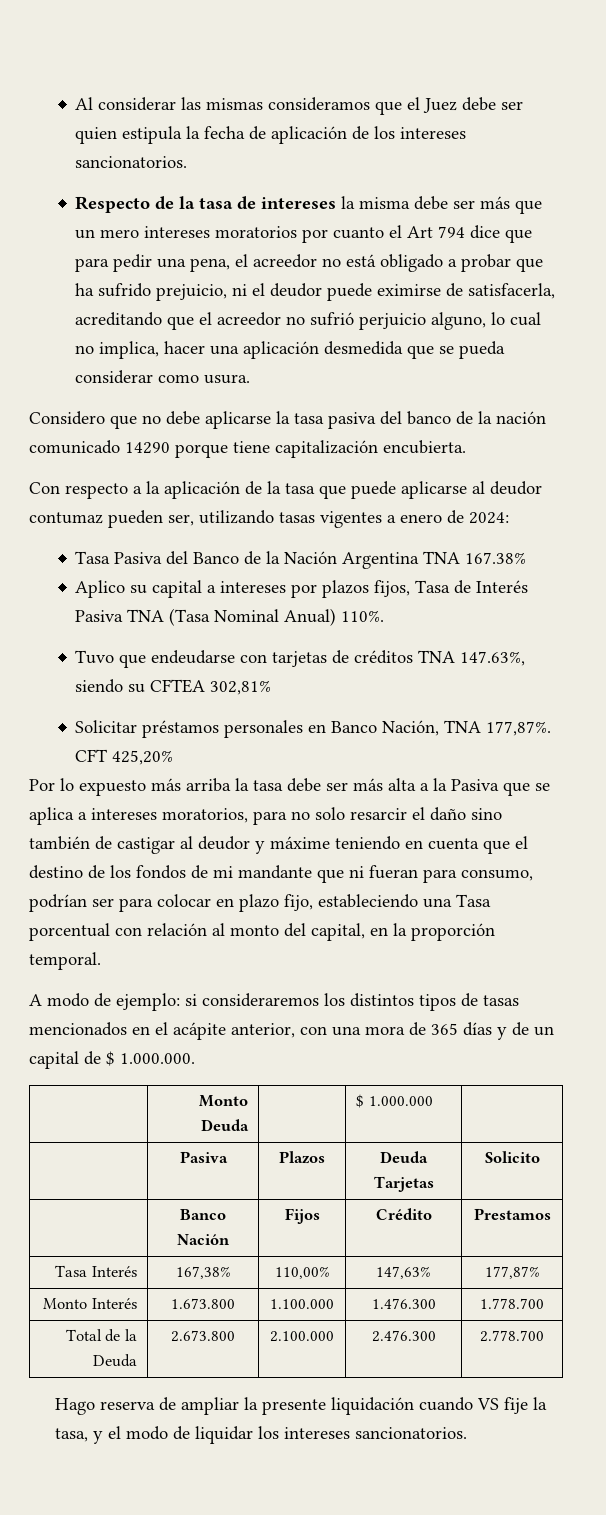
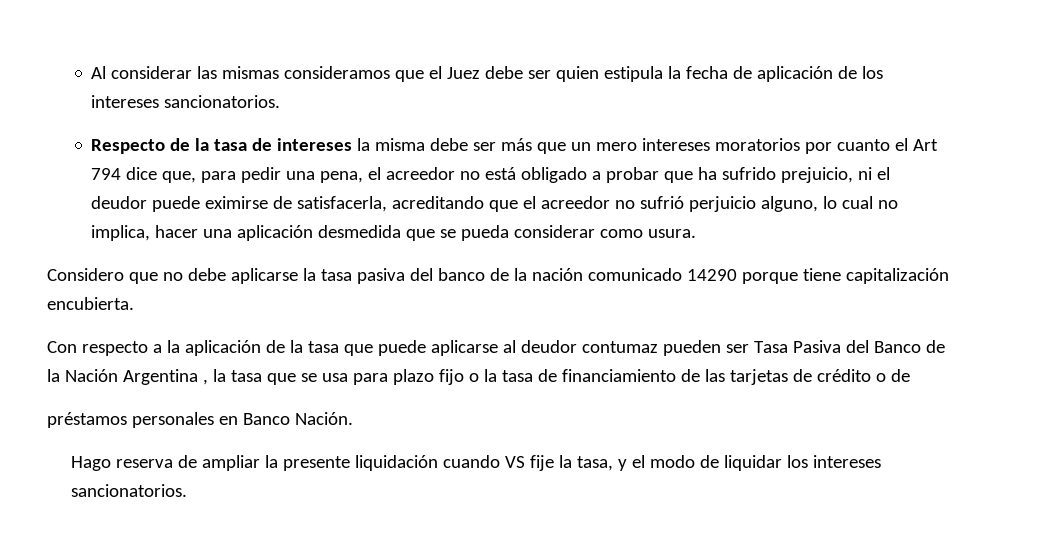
[505,229,533,243] que -> [162,171,197,183] que,
[168,510,509,528] ser, utilizando tasas vigentes a enero de 2024: // -> [725,344,749,353] ser
[423,551,527,564] [75,580,529,598] [75,608,385,626] [75,650,526,668] [75,679,272,695] [75,720,552,738] [75,749,174,765] [29,778,550,796] [29,807,502,825] [29,836,528,854] [29,865,533,883] [29,894,491,912] [29,923,495,941] [29,952,101,970] [29,993,519,1011] [29,1022,554,1040] [29,1051,195,1069] [198,1095,248,1107] [200,1119,249,1131] [356,1094,433,1108] [179,1151,228,1163] [279,1151,325,1164] [380,1151,428,1163] [373,1176,434,1192] [484,1151,540,1163] [180,1209,226,1220] [177,1234,230,1245] [284,1208,320,1224] [375,1208,432,1220] [473,1208,551,1220] [55,1265,137,1277] [175,1266,231,1279] [274,1266,330,1279] [376,1266,431,1279] [484,1266,540,1279] [43,1298,137,1309] [171,1298,235,1309] [270,1299,334,1309] [371,1298,436,1309] [480,1298,544,1309] [65,1329,137,1342] [92,1354,137,1367] [171,1330,235,1342] [270,1331,334,1342] [371,1330,436,1342] [480,1330,544,1342] TNA 167.38% // Aplico su capital a intereses por plazos fijos, Tasa de Interés Pasiva TNA (Tasa Nominal Anual) 110%. // Tuvo que endeudarse con tarjetas de créditos TNA 147.63%, siendo su CFTEA 302,81% // Solicitar préstamos personales en Banco Nación, TNA 177,87%. CFT 425,20% // Por lo expuesto más arriba la tasa debe ser más alta a la Pasiva que se aplica a intereses moratorios, para no solo resarcir el daño sino también de castigar al deudor y máxime teniendo en cuenta que el destino de los fondos de mi mandante que ni fueran para consumo, podrían ser para colocar en plazo fijo, estableciendo una Tasa porcentual con relación al monto del capital, en la proporción temporal. // A modo de ejemplo: si consideraremos los distintos tipos de tasas mencionados en el acápite anterior, con una mora de 365 días y de un capital de $ 1.000.000. // | Monto Deuda | | $ 1.000.000 | // | Pasiva | Plazos | Deuda Tarjetas | Solicito // | Banco Nación | Fijos | Crédito | Prestamos // Tasa Interés | 167,38% | 110,00% | 147,63% | 177,87% // Monto Interés | 1.673.800 | 1.100.000 | 1.476.300 | 1.778.700 // Total de la Deuda | 2.673.800 | 2.100.000 | 2.476.300 | 2.778.700 -> [202,369,910,385] [47,412,353,428] , la tasa que se usa para plazo fijo o la tasa de financiamiento de las tarjetas de crédito o de // préstamos personales en Banco Nación.

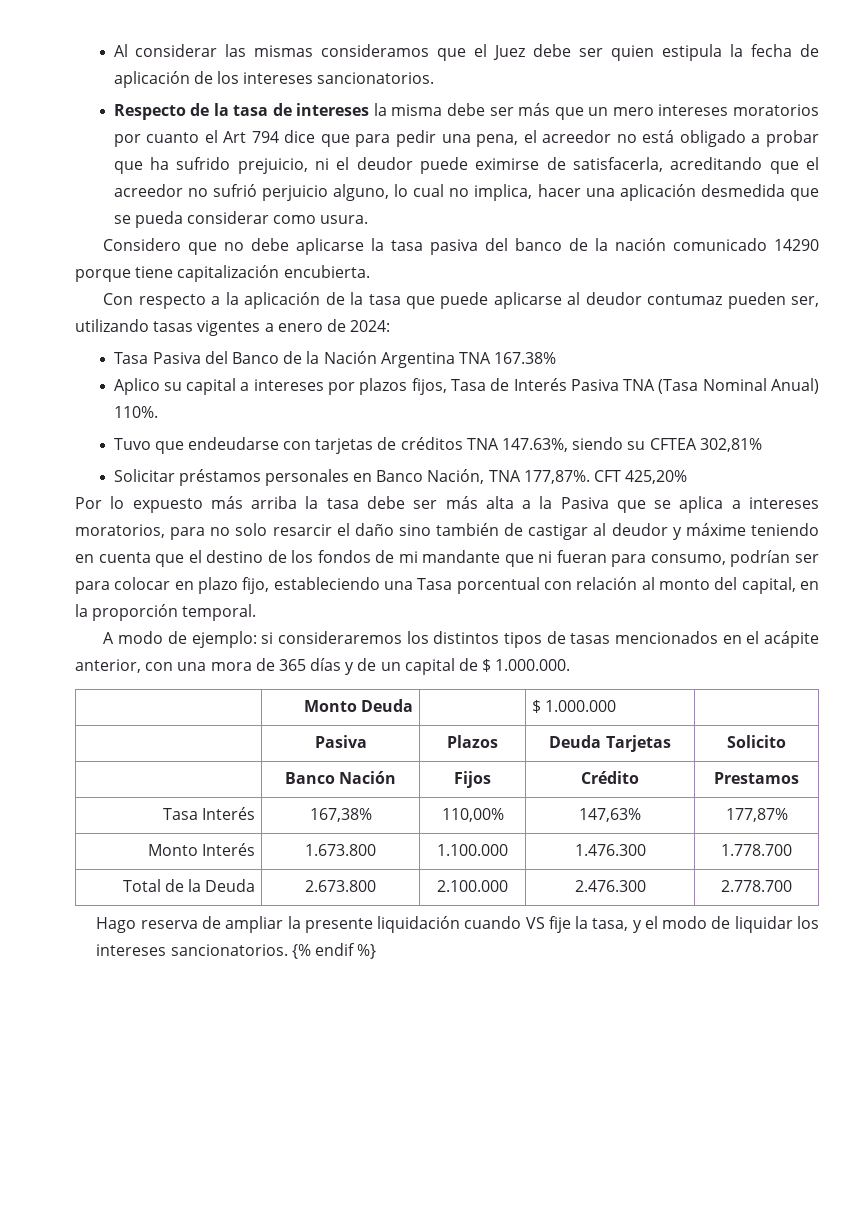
[162,171,197,183] que, -> [320,134,350,147] que
[725,344,749,353] ser -> [790,296,819,307] [75,319,391,336] ser, utilizando tasas vigentes a enero de 2024: //
[202,369,910,385] [47,412,353,428] , la tasa que se usa para plazo fijo o la tasa de financiamiento de las tarjetas de crédito o de // préstamos personales en Banco Nación. -> [458,352,557,364] [113,378,820,395] [113,406,158,418] [113,437,762,454] [113,469,688,486] [75,496,820,513] [75,523,819,540] [75,550,819,567] [75,577,820,594] [75,604,257,621] [103,631,819,648] [75,658,571,675] [304,699,414,712] [531,700,616,713] [314,735,367,748] [447,735,498,748] [549,735,671,752] [727,735,786,748] [284,771,397,784] [454,771,491,788] [581,771,639,784] [714,772,799,784] [163,807,256,820] [309,808,372,822] [441,808,504,822] [579,808,641,822] [725,808,788,822] [148,843,256,856] [305,844,376,856] [437,844,508,856] [574,844,646,856] [721,844,792,856] [122,879,256,892] [305,880,376,892] [437,880,508,892] [574,880,646,892] [721,880,792,892] TNA 167.38% // Aplico su capital a intereses por plazos fijos, Tasa de Interés Pasiva TNA (Tasa Nominal Anual) 110%. // Tuvo que endeudarse con tarjetas de créditos TNA 147.63%, siendo su CFTEA 302,81% // Solicitar préstamos personales en Banco Nación, TNA 177,87%. CFT 425,20% // Por lo expuesto más arriba la tasa debe ser más alta a la Pasiva que se aplica a intereses moratorios, para no solo resarcir el daño sino también de castigar al deudor y máxime teniendo en cuenta que el destino de los fondos de mi mandante que ni fueran para consumo, podrían ser para colocar en plazo fijo, estableciendo una Tasa porcentual con relación al monto del capital, en la proporción temporal. // A modo de ejemplo: si consideraremos los distintos tipos de tasas mencionados en el acápite anterior, con una mora de 365 días y de un capital de $ 1.000.000. // | Monto Deuda | | $ 1.000.000 | // | Pasiva | Plazos | Deuda Tarjetas | Solicito // | Banco Nación | Fijos | Crédito | Prestamos // Tasa Interés | 167,38% | 110,00% | 147,63% | 177,87% // Monto Interés | 1.673.800 | 1.100.000 | 1.476.300 | 1.778.700 // Total de la Deuda | 2.673.800 | 2.100.000 | 2.476.300 | 2.778.700
(188, 490) none -> [291,943,377,959] {% endif %}

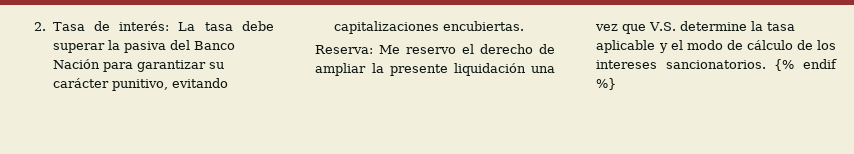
[113,44,819,61] [113,71,435,88] [113,103,819,120] [113,130,820,147] [113,157,819,174] [113,184,819,201] [113,211,369,228] [103,238,819,255] [75,265,370,282] [103,292,819,309] [75,319,391,336] [113,351,557,368] [113,378,820,395] [113,406,158,418] [113,437,762,454] [113,469,688,486] [75,496,820,513] [75,523,819,540] [75,550,819,567] [75,577,820,594] [75,604,257,621] [103,631,819,648] [75,658,571,675] [304,699,414,712] [531,700,616,713] [314,735,367,748] [447,735,498,748] [549,735,671,752] [727,735,786,748] [284,771,397,784] [454,771,491,788] [581,771,639,784] [714,772,799,784] [163,807,256,820] [309,808,372,822] [441,808,504,822] [579,808,641,822] [725,808,788,822] [148,843,256,856] [305,844,376,856] [437,844,508,856] [574,844,646,856] [721,844,792,856] [122,879,256,892] [305,880,376,892] [437,880,508,892] [574,880,646,892] [721,880,792,892] [96,917,198,933] Al considerar las mismas consideramos que el Juez debe ser quien estipula la fecha de aplicación de los intereses sancionatorios. // Respecto de la tasa de intereses la misma debe ser más que un mero intereses moratorios por cuanto el Art 794 dice que para pedir una pena, el acreedor no está obligado a probar que ha sufrido prejuicio, ni el deudor puede eximirse de satisfacerla, acreditando que el acreedor no sufrió perjuicio alguno, lo cual no implica, hacer una aplicación desmedida que se pueda considerar como usura. // Considero que no debe aplicarse la tasa pasiva del banco de la nación comunicado 14290 porque tiene capitalización encubierta. // Con respecto a la aplicación de la tasa que puede aplicarse al deudor contumaz pueden ser, utilizando tasas vigentes a enero de 2024: // Tasa Pasiva del Banco de la Nación Argentina TNA 167.38% // Aplico su capital a intereses por plazos fijos, Tasa de Interés Pasiva TNA (Tasa Nominal Anual) 110%. // Tuvo que endeudarse con tarjetas de créditos TNA 147.63%, siendo su CFTEA 302,81% // Solicitar préstamos personales en Banco Nación, TNA 177,87%. CFT 425,20% // Por lo expuesto más arriba la tasa debe ser más alta a la Pasiva que se aplica a intereses moratorios, para no solo resarcir el daño sino también de castigar al deudor y máxime teniendo en cuenta que el destino de los fondos de mi mandante que ni fueran para consumo, podrían ser para colocar en plazo fijo, estableciendo una Tasa porcentual con relación al monto del capital, en la proporción temporal. // A modo de ejemplo: si consideraremos los distintos tipos de tasas mencionados en el acápite anterior, con una mora de 365 días y de un capital de $ 1.000.000. // | Monto Deuda | | $ 1.000.000 | // | Pasiva | Plazos | Deuda Tarjetas | Solicito // | Banco Nación | Fijos | Crédito | Prestamos // Tasa Interés | 167,38% | 110,00% | 147,63% | 177,87% // Monto Interés | 1.673.800 | 1.100.000 | 1.476.300 | 1.778.700 // Total de la Deuda | 2.673.800 | 2.100.000 | 2.476.300 | 2.778.700 // Hago reserva -> [34,21,274,31] [52,40,235,53] [52,59,224,72] [52,78,228,91] [333,21,524,34] [315,44,534,54] 2. Tasa de interés: La tasa debe superar la pasiva del Banco Nación para garantizar su carácter punitivo, evitando capitalizaciones encubiertas. // Reserva: Me reservo el derecho
[464,916,629,933] cuando VS fije la tasa, -> [531,66,555,73] [595,21,796,34] [596,40,656,53] una vez que V.S. determine la tasa aplicable
[734,916,793,933] liquidar -> [746,40,813,50] cálculo de

